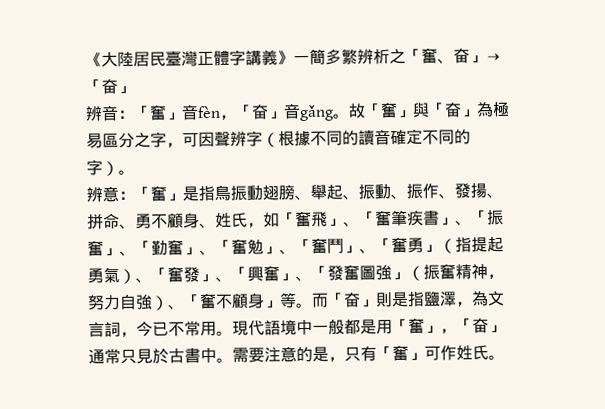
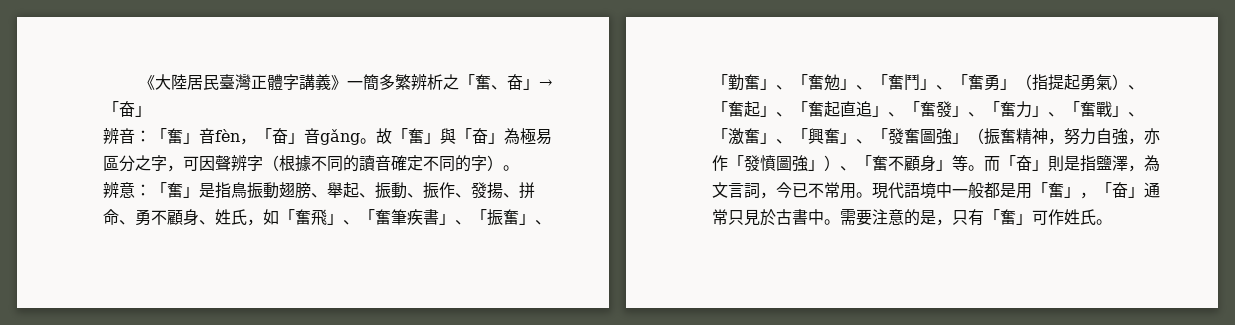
[183,267,200,283] 發 -> [744,101,1144,118] [712,128,760,145] 起」、「奮起直追」、「奮發」、「奮力」、「奮戰」、「激奮
(153, 301) none -> [1128,128,1160,145] [712,155,824,172] ，亦作「發憤圖強」

